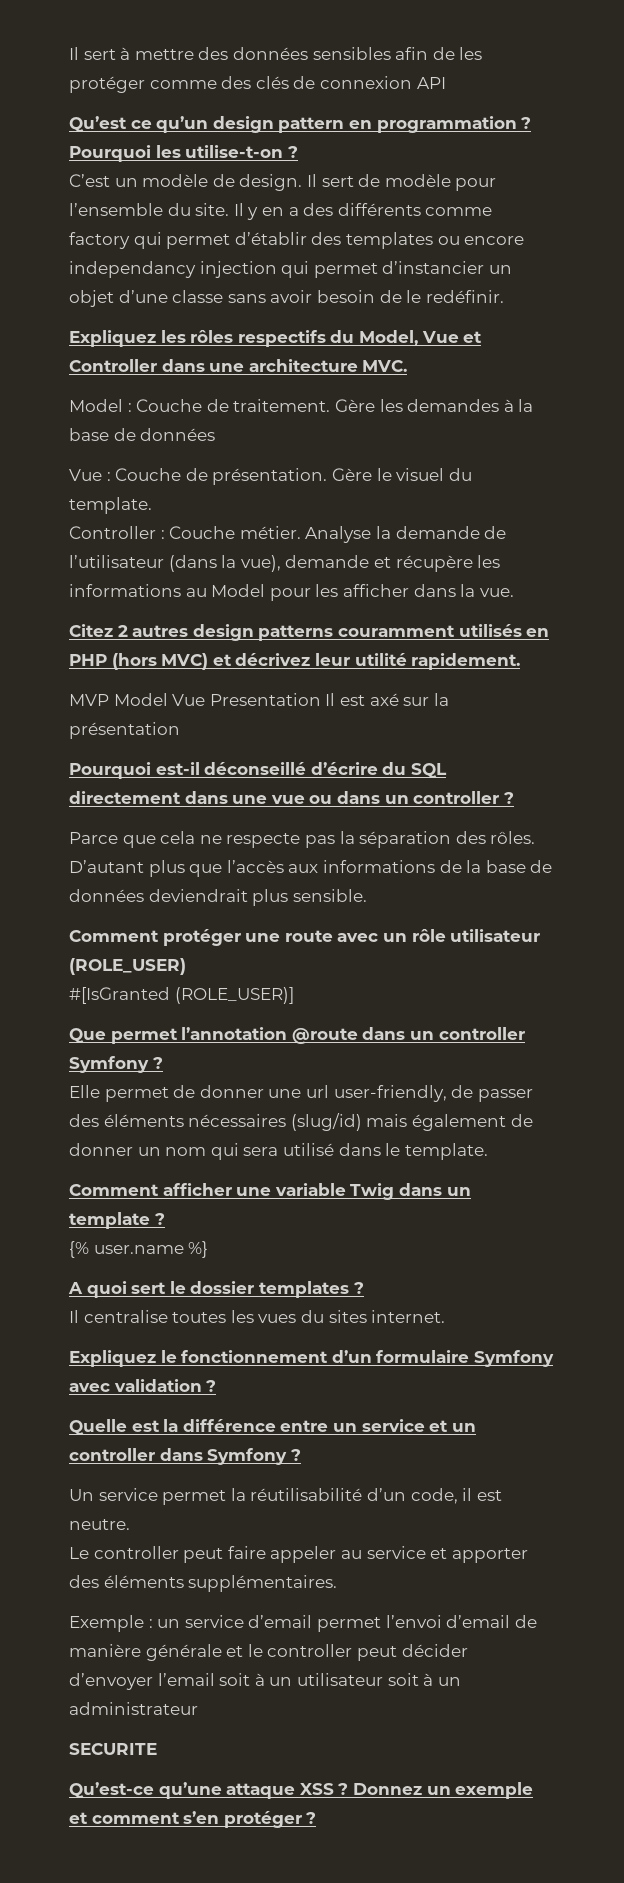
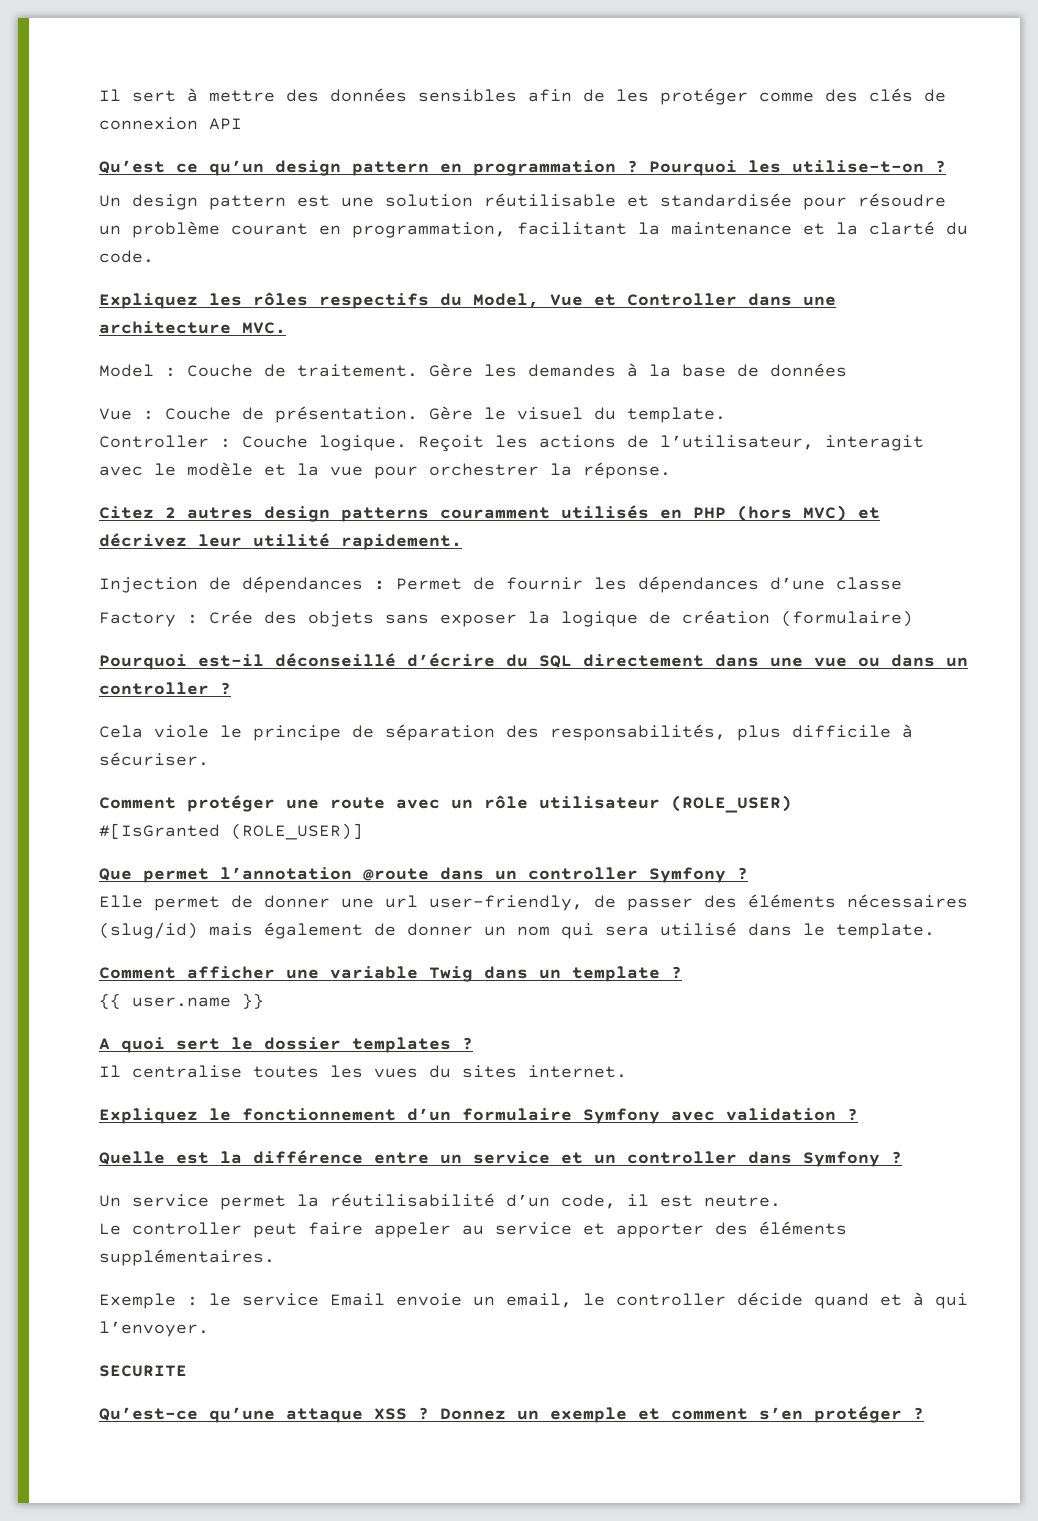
[69,174,497,191] [69,203,493,220] [69,232,525,249] [69,261,512,278] [69,290,504,307] C’est un modèle de design. Il sert de modèle pour l’ensemble du site. Il y en a des différents comme factory qui permet d’établir des templates ou encore independancy injection qui permet d’instancier un objet d’une classe sans avoir besoin de le redéfinir. -> [99,193,946,210] [99,221,968,238] [99,250,154,263] Un design pattern est une solution réutilisable et standardisée pour résoudre un problème courant en programmation, facilitant la maintenance et la clarté du code.
[239,526,507,543] [69,555,501,572] [69,584,514,601] métier. Analyse la demande de l’utilisateur (dans la vue), demande et récupère les informations au Model pour les afficher dans la vue. -> [319,435,924,452] [99,462,671,479] logique. Reçoit les actions de l’utilisateur, interagit avec le modèle et la vue pour orchestrer la réponse.
[69,693,449,706] [69,722,180,739] MVP Model Vue Presentation Il est axé sur la présentation -> [99,576,902,593] [99,610,913,627] Injection de dépendances : Permet de fournir les dépendances d’une classe // Factory : Crée des objets sans exposer la logique de création (formulaire)
[69,831,536,848] [69,860,553,877] [69,889,367,906] Parce que cela ne respecte pas la séparation des rôles. D’autant plus que l’accès aux informations de la base de données deviendrait plus sensible. -> [99,724,913,741] [99,752,209,766] Cela viole le principe de séparation des responsabilités, plus difficile à sécuriser.
[69,1241,209,1258] {% user.name %} -> [99,993,264,1009] {{ user.name }}
[157,1615,537,1632] [69,1644,468,1661] [69,1673,461,1690] [69,1702,198,1715] un service d’email permet l’envoi d’email de manière générale et le controller peut décider d’envoyer l’email soit à un utilisateur soit à un administrateur -> [209,1292,968,1309] [99,1321,209,1337] le service Email envoie un email, le controller décide quand et à qui l’envoyer.

